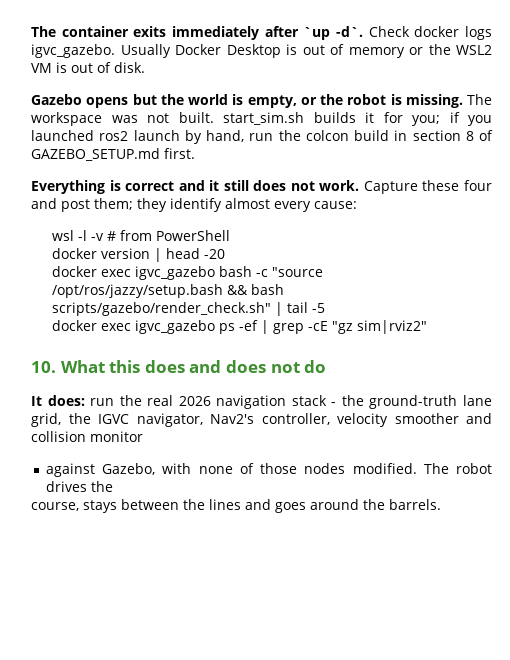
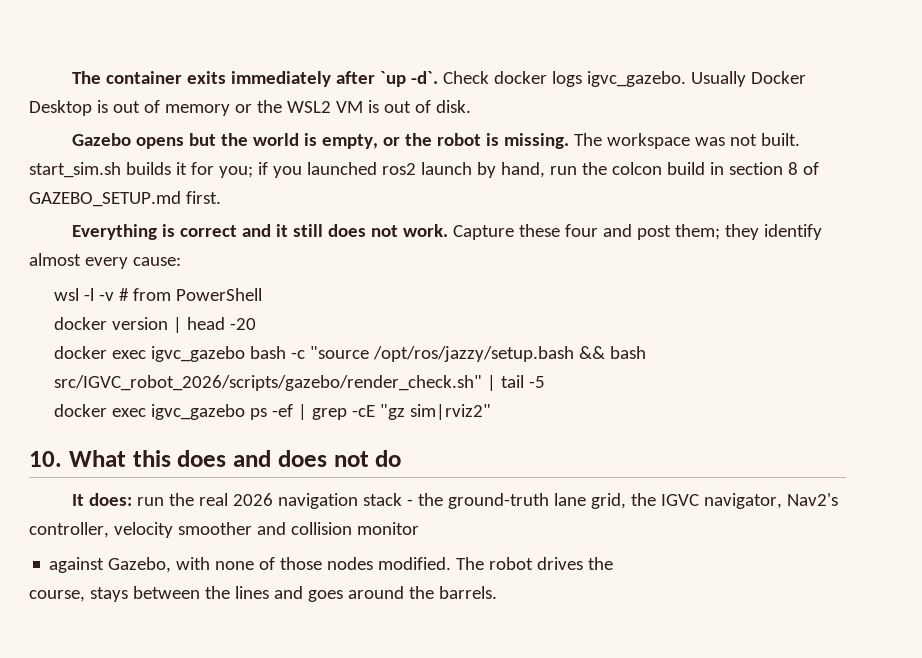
[51,302,271,316] scripts/gazebo/render_check.sh" -> [53,375,482,391] src/IGVC_robot_2026/scripts/gazebo/render_check.sh"

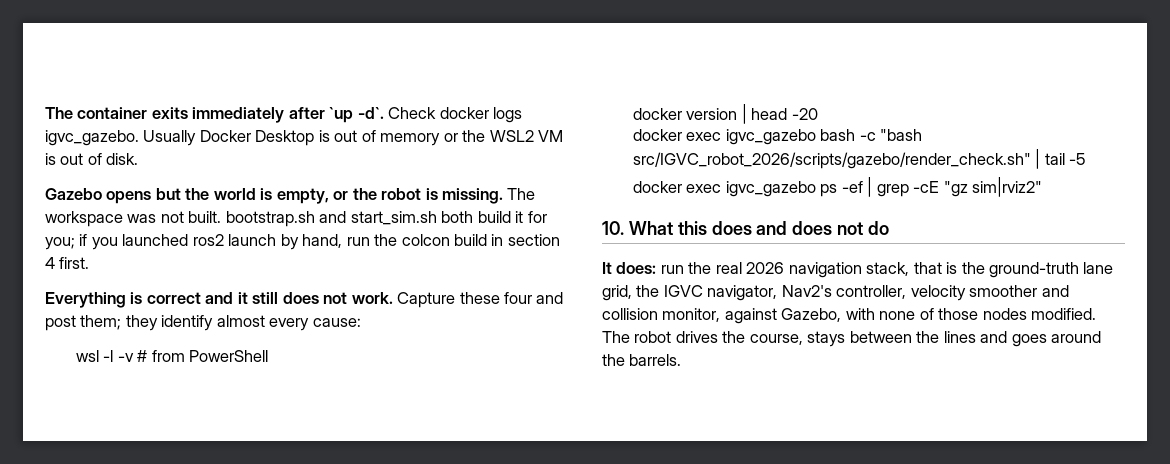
[29,162,171,178] start_sim.sh builds -> [225,211,511,227] bootstrap.sh and start_sim.sh both build
[787,162,819,175] [29,191,181,207] 8 of GAZEBO_SETUP.md -> [45,257,55,269] 4
[309,346,646,362] "source /opt/ros/jazzy/setup.bash && bash -> [880,129,923,141] "bash
[363,493,414,506] stack - -> [866,262,958,276] stack, that is
[356,522,419,535] monitor // -> [662,308,721,322] monitor,
(614, 563) // -> (746, 337) none

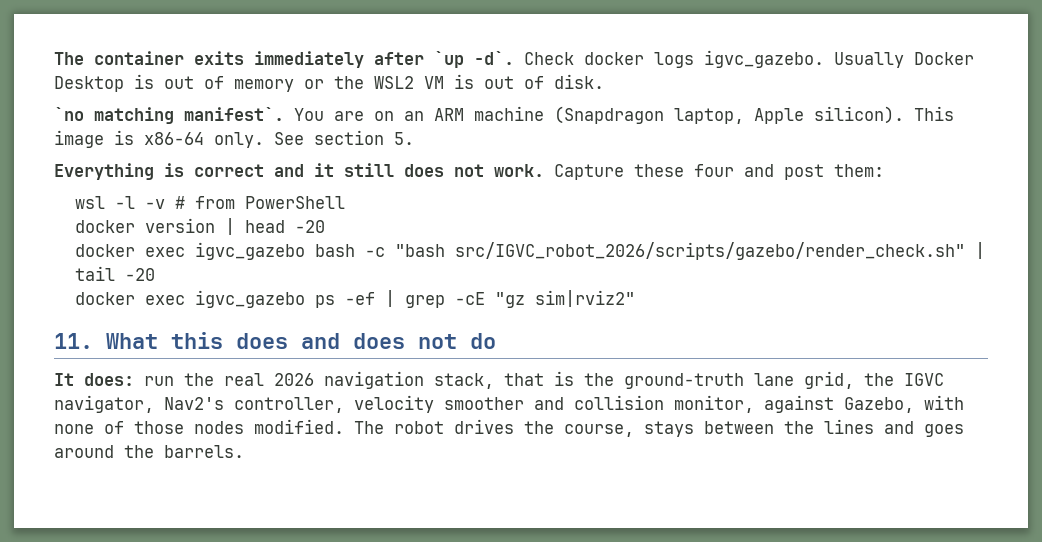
[45,188,536,204] [45,211,547,227] [45,234,560,250] [45,257,90,269] Gazebo opens but the world is empty, or the robot is missing. The workspace was not built. bootstrap.sh and start_sim.sh both build it for you; if you launched ros2 launch by hand, run the colcon build in section 4 first. -> [54,106,954,124] [54,130,414,148] `no matching manifest`. You are on an ARM machine (Snapdragon laptop, Apple silicon). This image is x86-64 only. See section 5.
[80,315,361,331] them; they identify almost every cause: -> [834,164,884,177] them:
[1069,153,1087,165] -5 -> [125,268,156,281] -20
[602,221,624,235] 10. -> [54,333,93,349] 11.

